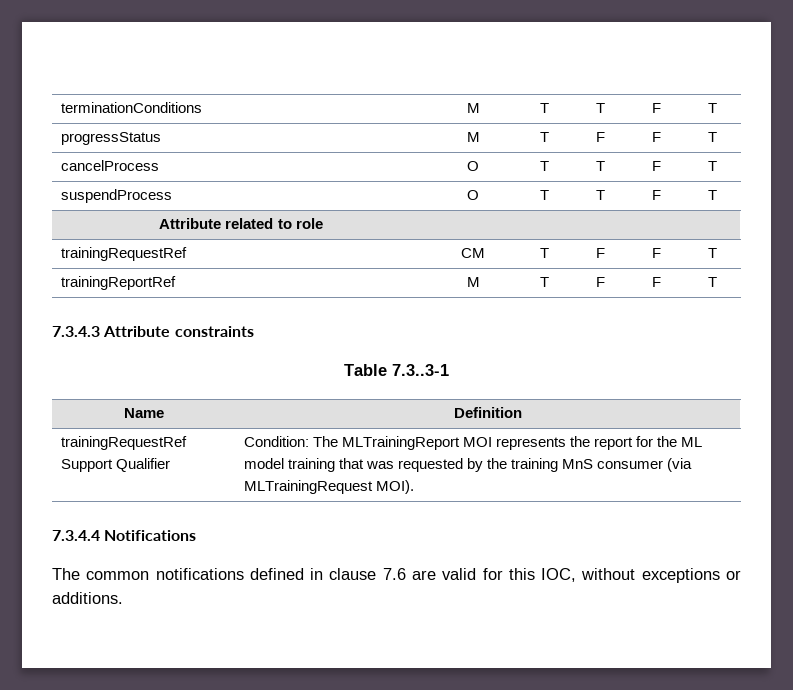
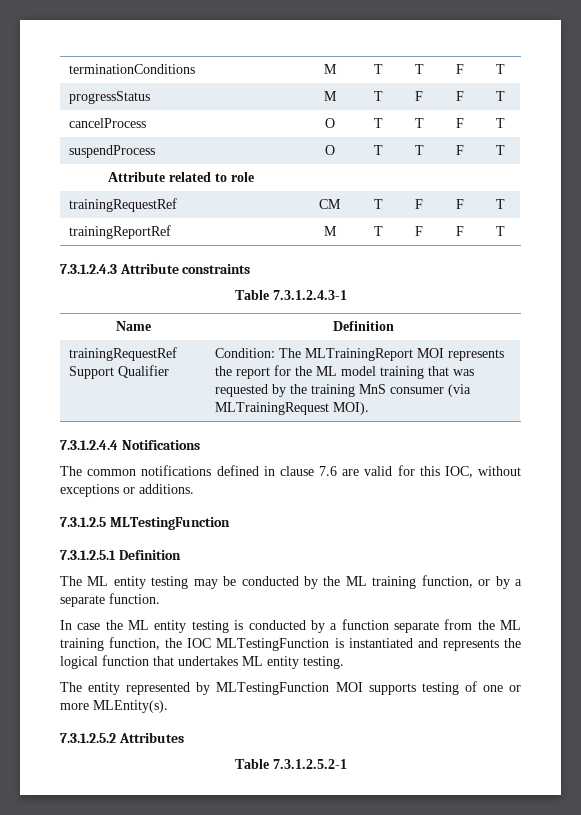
[52,326,100,337] 7.3.4.3 -> [60,264,117,274] 7.3.1.2.4.3
[392,364,449,376] 7.3..3-1 -> [272,290,347,300] 7.3.1.2.4.3-1
[52,530,100,541] 7.3.4.4 -> [60,440,118,450] 7.3.1.2.4.4
(123, 598) none -> [60,517,230,530] [60,550,181,560] [60,575,522,589] [60,593,160,607] [60,619,521,633] [60,637,521,651] [60,655,344,669] [60,681,522,695] [60,700,168,713] [60,732,184,743] [234,759,347,769] // 7.3.1.2.5 MLTestingFunction // 7.3.1.2.5.1 Definition // The ML entity testing may be conducted by the ML training function, or by a separate function. // In case the ML entity testing is conducted by a function separate from the ML training function, the IOC MLTestingFunction is instantiated and represents the logical function that undertakes ML entity testing. // The entity represented by MLTestingFunction MOI supports testing of one or more MLEntity(s). // 7.3.1.2.5.2 Attributes // Table 7.3.1.2.5.2-1

